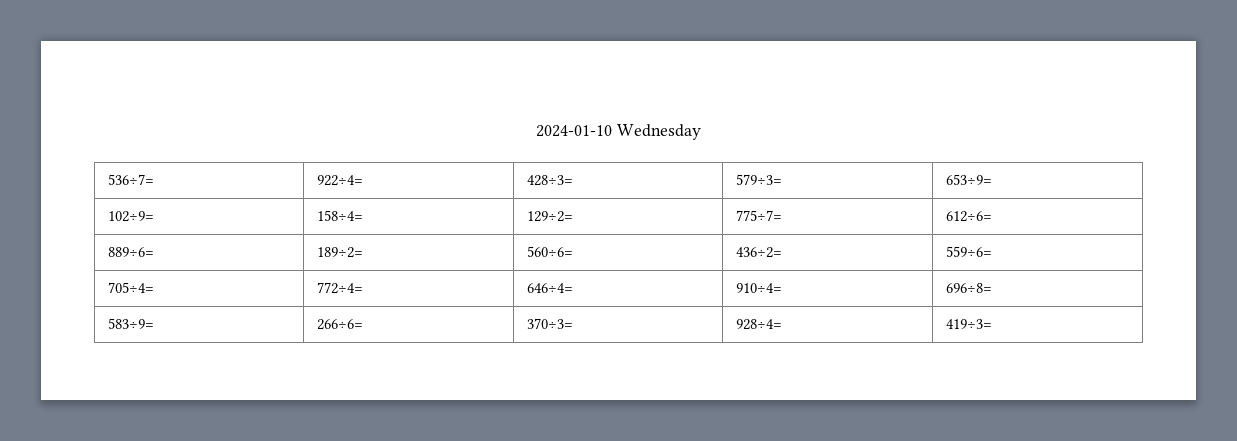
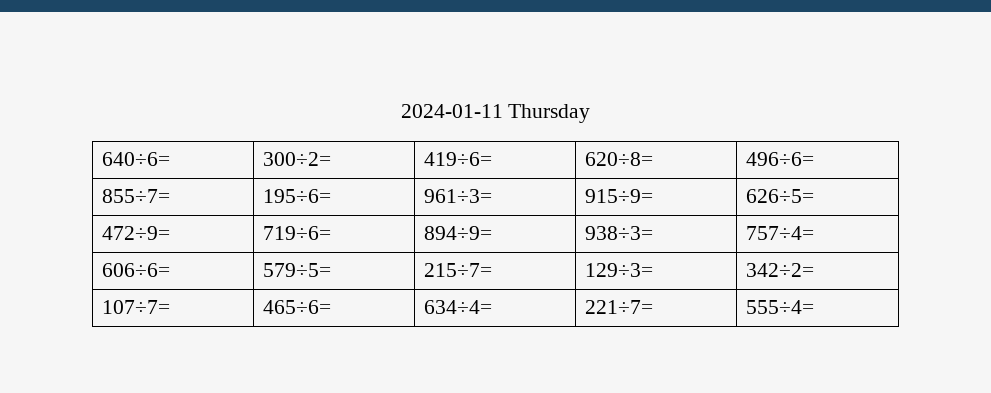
[536,124,701,140] [107,174,154,185] [316,175,363,186] [526,175,573,186] [735,174,782,185] [945,174,992,185] [107,211,154,222] [316,210,363,221] [526,211,573,222] [735,210,782,221] [945,211,992,222] [107,247,154,257] [316,247,363,258] [526,246,573,257] [735,247,782,258] [945,246,992,257] [107,282,154,293] [316,282,363,294] [526,283,573,293] [735,283,782,293] [945,283,992,293] [107,318,154,329] [316,319,363,330] [526,318,573,329] [735,319,782,330] [945,319,992,329] 2024-01-10 Wednesday // 536÷7= | 922÷4= | 428÷3= | 579÷3= | 653÷9= // 102÷9= | 158÷4= | 129÷2= | 775÷7= | 612÷6= // 889÷6= | 189÷2= | 560÷6= | 436÷2= | 559÷6= // 705÷4= | 772÷4= | 646÷4= | 910÷4= | 696÷8= // 583÷9= | 266÷6= | 370÷3= | 928÷4= | 419÷3= -> [400,104,591,123] [102,152,171,166] [263,152,332,166] [424,152,493,166] [585,152,654,166] [746,152,815,166] [102,189,171,203] [263,189,332,203] [424,189,493,203] [585,189,654,203] [746,189,815,203] [102,226,171,240] [263,226,332,240] [424,226,493,240] [585,226,654,240] [746,226,815,240] [102,263,171,277] [263,263,332,277] [424,263,493,277] [585,263,654,277] [746,263,815,277] [102,300,171,314] [263,300,332,314] [424,300,493,314] [585,300,654,314] [746,300,815,314] 2024-01-11 Thursday // 640÷6= | 300÷2= | 419÷6= | 620÷8= | 496÷6= // 855÷7= | 195÷6= | 961÷3= | 915÷9= | 626÷5= // 472÷9= | 719÷6= | 894÷9= | 938÷3= | 757÷4= // 606÷6= | 579÷5= | 215÷7= | 129÷3= | 342÷2= // 107÷7= | 465÷6= | 634÷4= | 221÷7= | 555÷4=

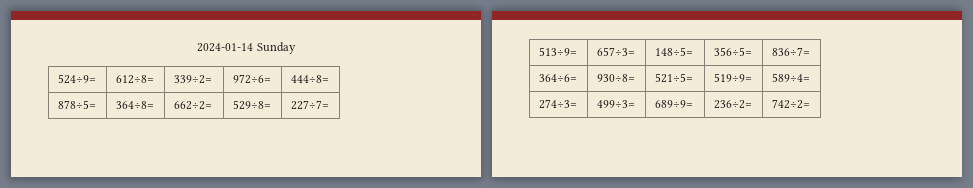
[400,104,591,123] [102,152,171,166] [263,152,332,166] [424,152,493,166] [585,152,654,166] [746,152,815,166] [102,189,171,203] [263,189,332,203] [424,189,493,203] [585,189,654,203] [746,189,815,203] [102,226,171,240] [263,226,332,240] [424,226,493,240] [585,226,654,240] [746,226,815,240] [102,263,171,277] [263,263,332,277] [424,263,493,277] [585,263,654,277] [746,263,815,277] [102,300,171,314] [263,300,332,314] [424,300,493,314] [585,300,654,314] [746,300,815,314] 2024-01-11 Thursday // 640÷6= | 300÷2= | 419÷6= | 620÷8= | 496÷6= // 855÷7= | 195÷6= | 961÷3= | 915÷9= | 626÷5= // 472÷9= | 719÷6= | 894÷9= | 938÷3= | 757÷4= // 606÷6= | 579÷5= | 215÷7= | 129÷3= | 342÷2= // 107÷7= | 465÷6= | 634÷4= | 221÷7= | 555÷4= -> [197,42,296,54] [57,74,96,84] [115,75,154,84] [173,75,212,84] [232,74,271,84] [290,75,329,83] [57,100,96,109] [115,101,154,109] [173,101,212,110] [232,100,271,110] [290,100,329,110] [538,47,577,56] [596,47,635,56] [654,47,693,56] [713,47,752,56] [771,47,810,56] [538,74,577,82] [596,74,635,82] [654,73,693,83] [713,73,752,82] [771,73,810,82] [538,99,577,109] [596,100,635,108] [654,100,693,108] [713,100,752,109] [771,99,810,109] 2024-01-14 Sunday // 524÷9= | 612÷8= | 339÷2= | 972÷6= | 444÷8= // 878÷5= | 364÷8= | 662÷2= | 529÷8= | 227÷7= // 513÷9= | 657÷3= | 148÷5= | 356÷5= | 836÷7= // 364÷6= | 930÷8= | 521÷5= | 519÷9= | 589÷4= // 274÷3= | 499÷3= | 689÷9= | 236÷2= | 742÷2=

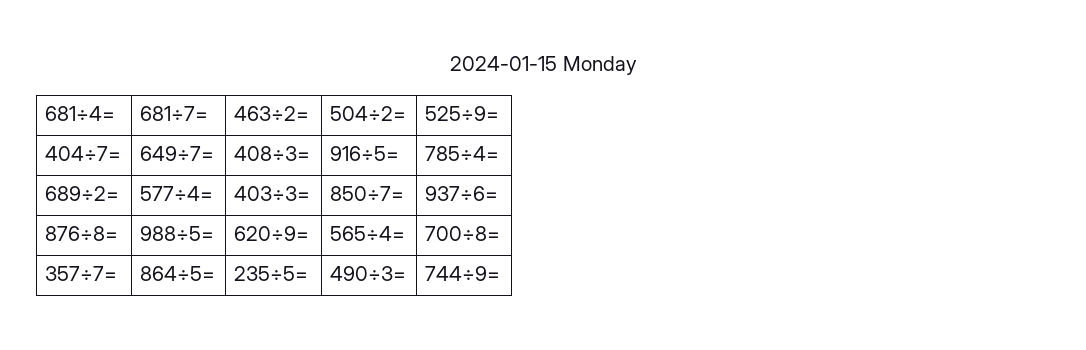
[197,42,296,54] [57,74,96,84] [115,75,154,84] [173,75,212,84] [232,74,271,84] [290,75,329,83] [57,100,96,109] [115,101,154,109] [173,101,212,110] [232,100,271,110] [290,100,329,110] [538,47,577,56] [596,47,635,56] [654,47,693,56] [713,47,752,56] [771,47,810,56] [538,74,577,82] [596,74,635,82] [654,73,693,83] [713,73,752,82] [771,73,810,82] [538,99,577,109] [596,100,635,108] [654,100,693,108] [713,100,752,109] [771,99,810,109] 2024-01-14 Sunday // 524÷9= | 612÷8= | 339÷2= | 972÷6= | 444÷8= // 878÷5= | 364÷8= | 662÷2= | 529÷8= | 227÷7= // 513÷9= | 657÷3= | 148÷5= | 356÷5= | 836÷7= // 364÷6= | 930÷8= | 521÷5= | 519÷9= | 589÷4= // 274÷3= | 499÷3= | 689÷9= | 236÷2= | 742÷2= -> [450,56,637,75] [45,106,116,121] [140,106,209,121] [234,106,310,121] [330,106,407,121] [425,106,500,121] [45,146,122,161] [140,146,215,161] [234,146,311,161] [330,146,400,161] [425,146,500,161] [45,186,120,201] [140,186,214,201] [234,186,311,201] [330,186,405,201] [425,186,499,201] [45,226,119,241] [140,226,215,241] [234,226,310,241] [330,226,406,241] [425,226,501,241] [45,266,118,281] [140,266,216,281] [234,266,309,281] [330,266,407,281] [425,266,501,281] 2024-01-15 Monday // 681÷4= | 681÷7= | 463÷2= | 504÷2= | 525÷9= // 404÷7= | 649÷7= | 408÷3= | 916÷5= | 785÷4= // 689÷2= | 577÷4= | 403÷3= | 850÷7= | 937÷6= // 876÷8= | 988÷5= | 620÷9= | 565÷4= | 700÷8= // 357÷7= | 864÷5= | 235÷5= | 490÷3= | 744÷9=

